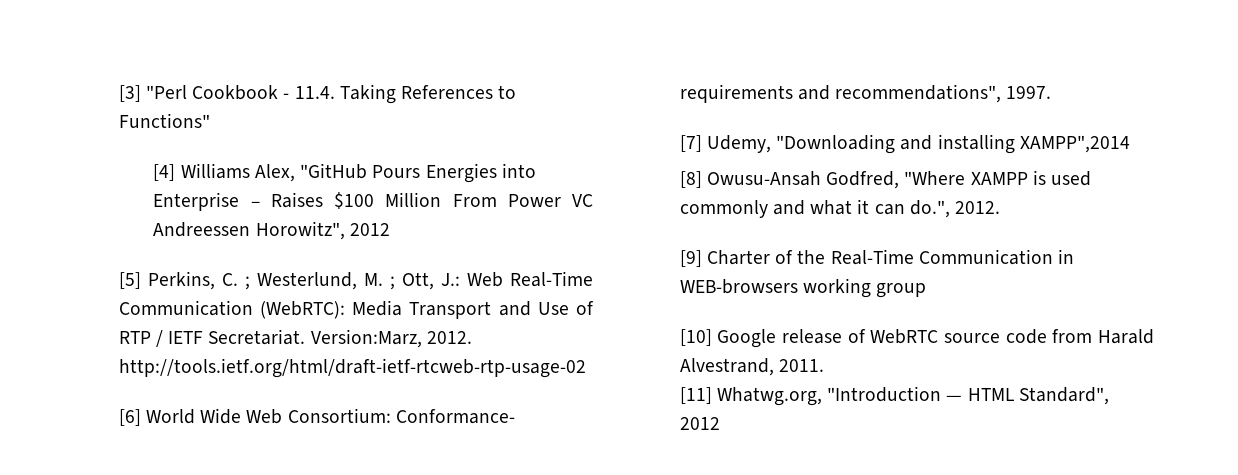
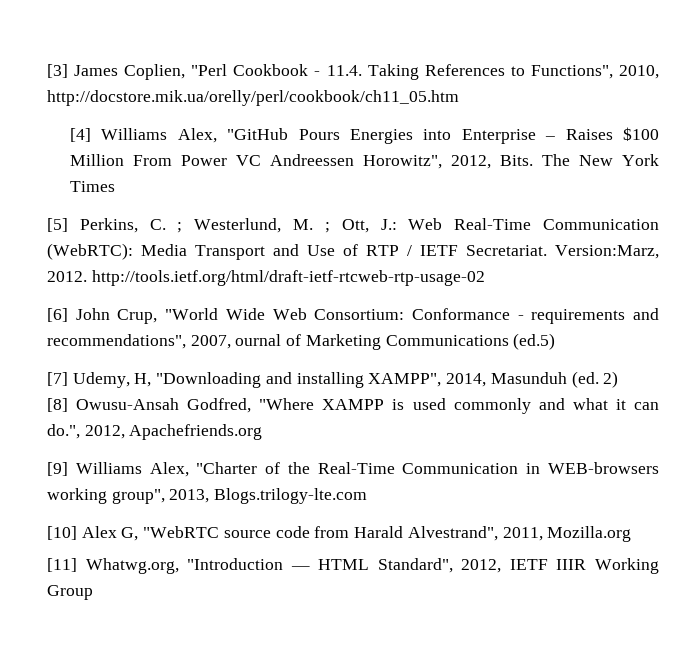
(141, 93) none -> [74,64,186,80] James Coplien,
[118,113,210,128] Functions" -> [530,65,659,79] [46,90,459,106] Functions", 2010, http://docstore.mik.ua/orelly/perl/cookbook/ch11_05.htm
[349,223,390,236] 2012 -> [450,154,659,169] [69,181,115,192] 2012, Bits. The New York Times
[145,409,195,424] World -> [75,308,219,324] John Crup, "World
[395,409,515,424] Conformance- -> [411,308,524,320] Conformance -
[1006,86,1052,99] 1997. -> [190,333,556,350] 2007, ournal of Marketing Communications (ed.5)
(771, 144) none -> [134,373,152,387] H,
[1019,135,1130,153] XAMPP",2014 -> [368,371,619,388] XAMPP", 2014, Masunduh (ed. 2)
[955,201,1001,214] 2012. -> [84,424,263,440] 2012, Apachefriends.org
[706,250,770,265] Charter -> [75,462,258,477] Williams Alex, "Charter
[876,283,927,298] [679,329,939,348] group // [10] Google release of WebRTC -> [111,488,368,504] [46,526,220,541] group", 2013, Blogs.trilogy-lte.com // [10] Alex G, "WebRTC
[679,358,824,376] Alvestrand, 2011. -> [407,526,632,542] Alvestrand", 2011, Mozilla.org
[679,417,720,430] 2012 -> [461,558,659,574] [46,585,93,600] 2012, IETF IIIR Working Group

